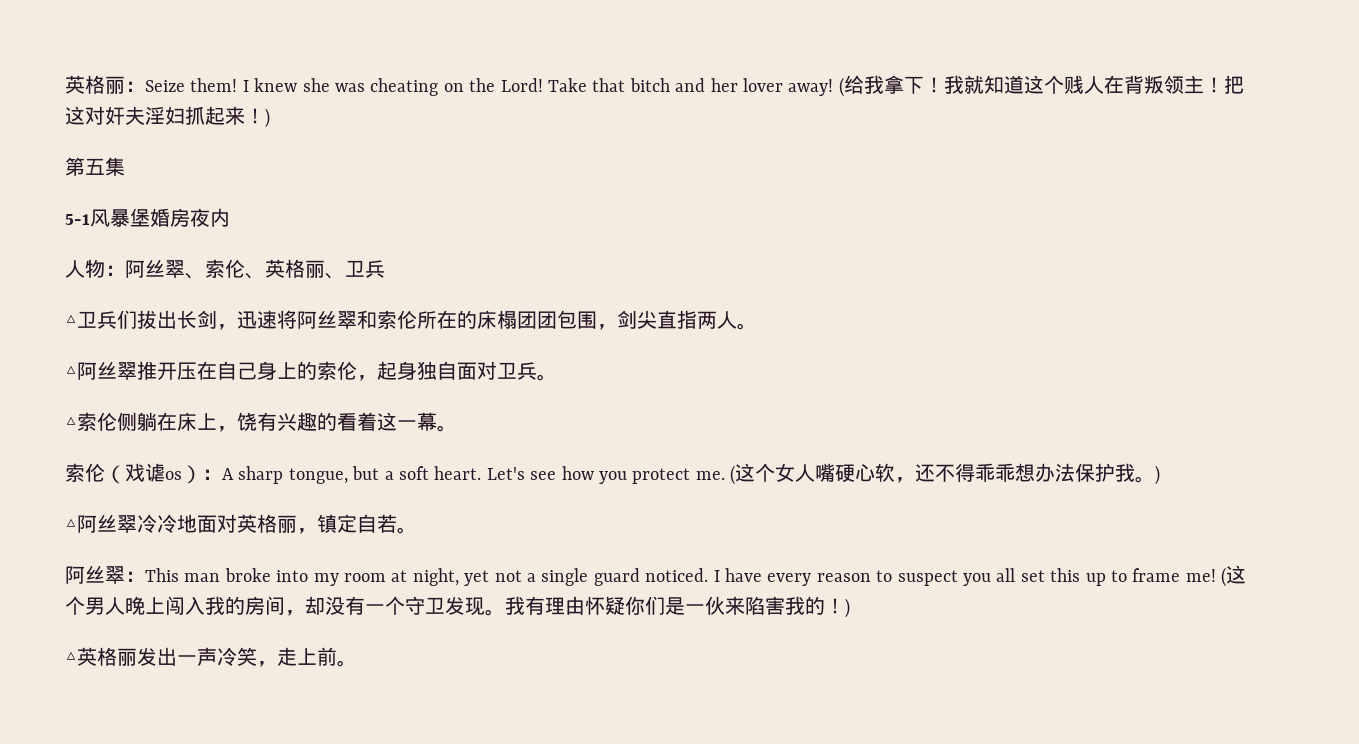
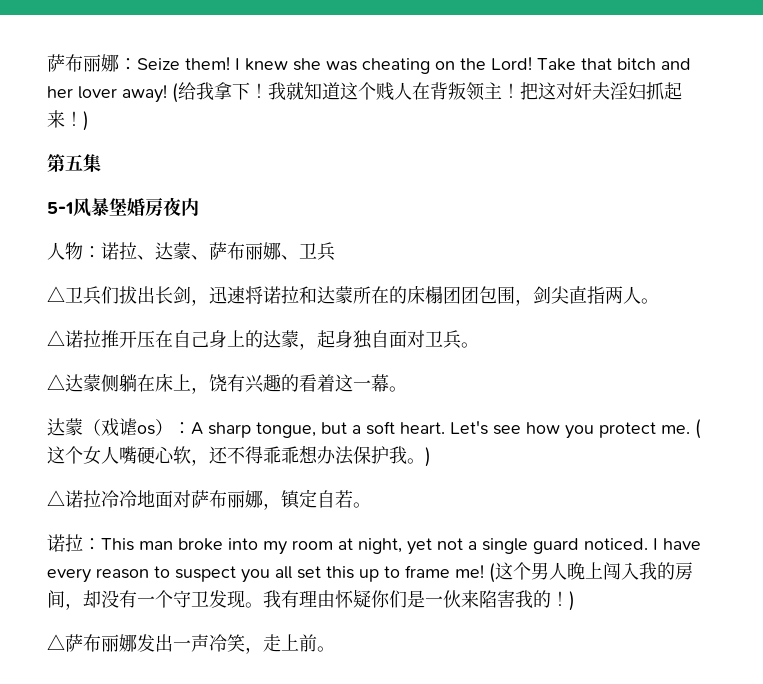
[65,75,125,94] 英格丽 -> [47,54,119,72] 萨布丽娜
[125,259,325,279] 阿丝翠、索伦、英格丽 -> [101,242,281,260] 诺拉、达蒙、萨布丽娜
[297,310,417,329] 阿丝翠和索伦 -> [263,286,353,304] 诺拉和达蒙
[77,361,137,380] 阿丝翠 -> [65,330,101,348] 诺拉
[317,361,357,380] 索伦 -> [263,330,299,348] 达蒙
[77,412,117,431] 索伦 -> [65,374,101,392] 达蒙
[65,463,105,482] 索伦 -> [47,418,83,436] 达蒙
[77,514,137,533] 阿丝翠 -> [65,490,101,508] 诺拉
[237,514,297,533] 英格丽 -> [191,490,263,508] 萨布丽娜
[65,565,125,584] 阿丝翠 -> [47,534,83,552] 诺拉
[77,647,137,666] 英格丽 -> [65,634,137,652] 萨布丽娜

